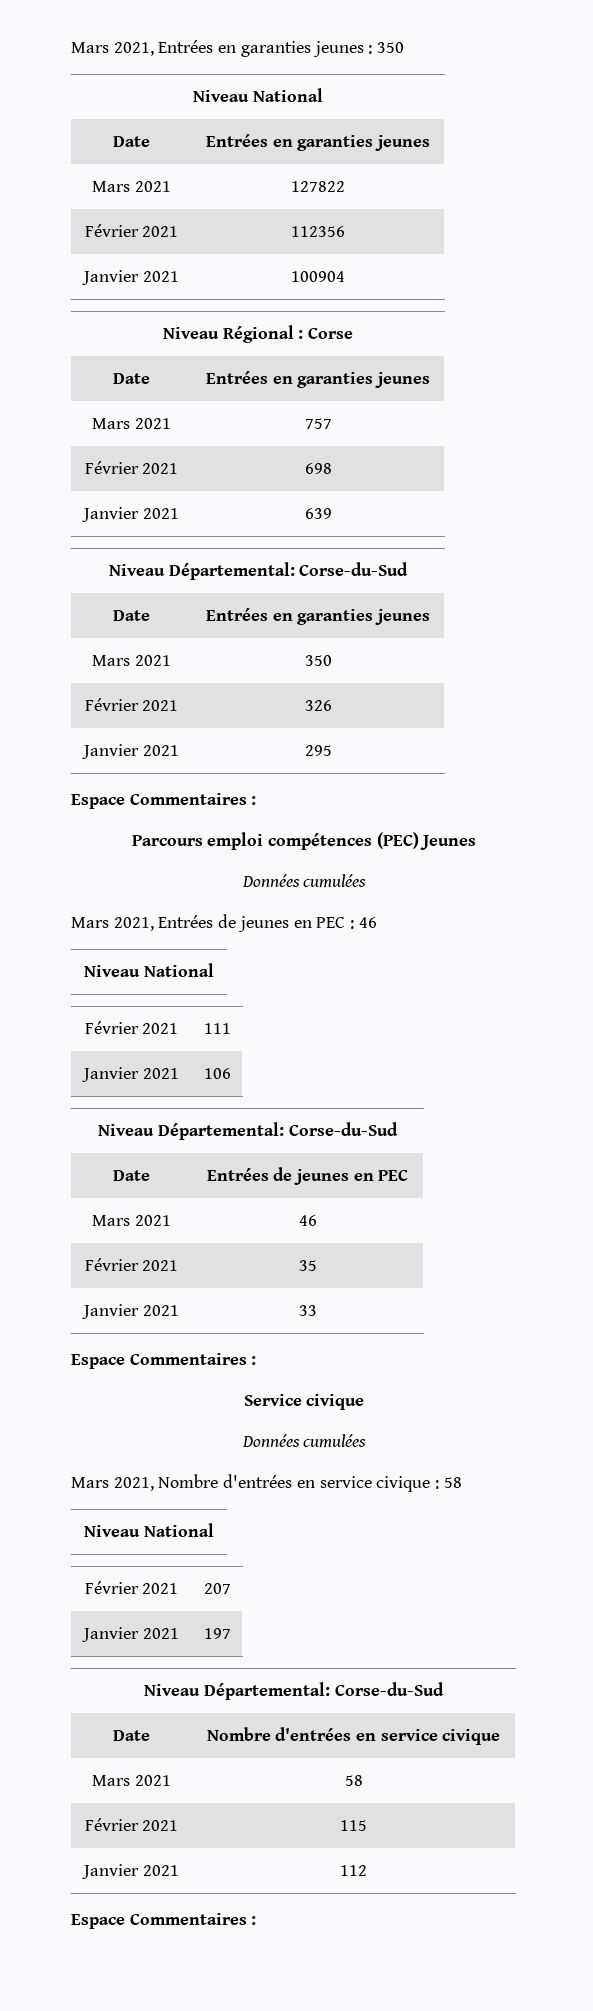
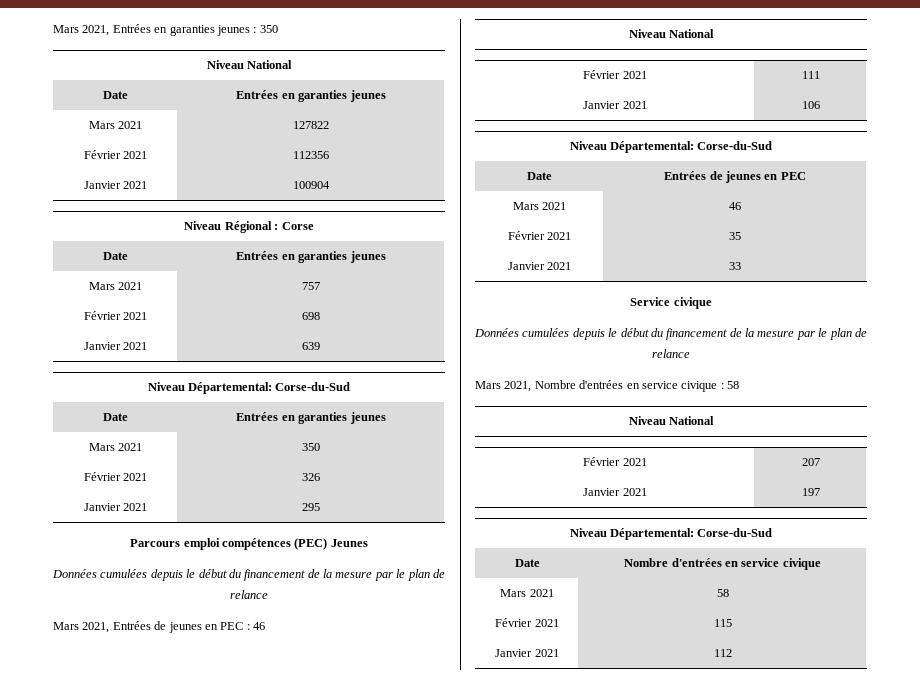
[71,793,257,809] // Espace Commentaires : -> (320, 507) none
(367, 881) none -> [150,569,445,581] [230,590,268,599] depuis le début du financement de la mesure par le plan de relance
[71,1353,257,1369] // Espace Commentaires : -> (741, 266) none
(367, 1441) none -> [572,328,867,340] [652,349,690,358] depuis le début du financement de la mesure par le plan de relance
[71,1913,257,1929] // Espace Commentaires : -> (732, 653) none

